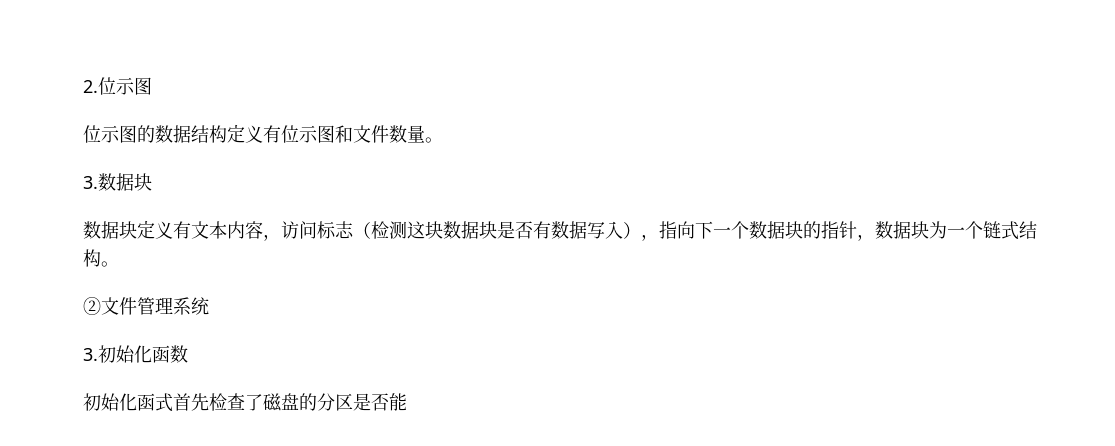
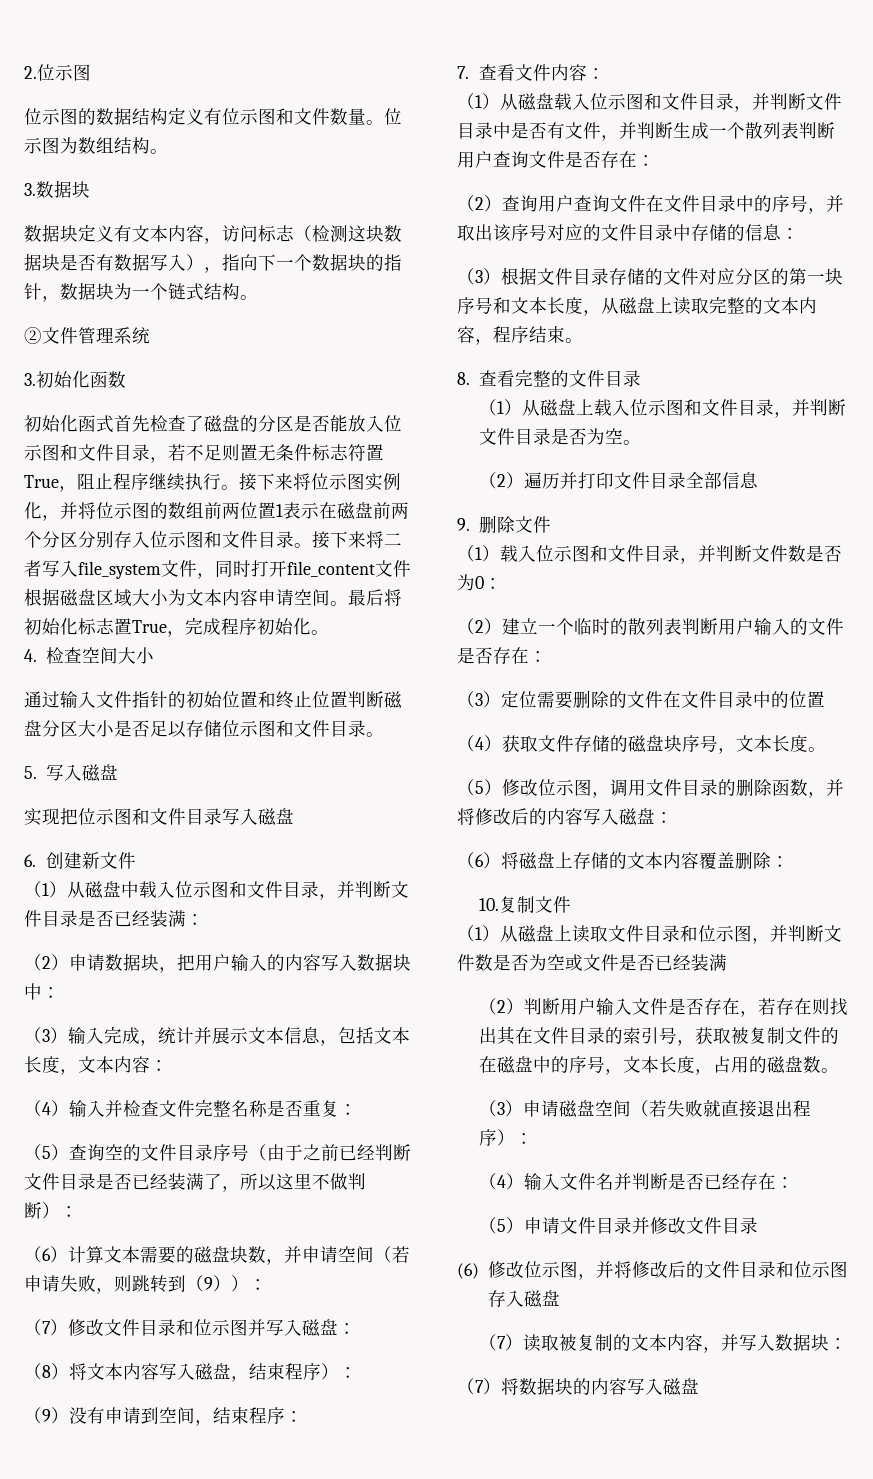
(443, 140) none -> [384,108,402,125] [24,137,168,154] 位示图为数组结构。
(407, 402) none -> [348,415,402,432] [24,444,384,463] [24,473,401,492] [24,502,409,521] [24,531,402,549] [24,560,411,579] [24,588,402,607] [24,617,329,637] [24,647,154,664] [24,691,403,709] [24,720,384,738] [24,764,118,782] [24,808,294,826] [24,852,136,869] [24,881,409,900] [24,910,204,927] [24,953,411,973] [24,983,60,1000] [24,1026,410,1046] [24,1056,168,1075] [24,1099,357,1117] [24,1144,411,1161] [24,1173,366,1192] [24,1202,78,1219] [24,1246,410,1265] [24,1275,267,1294] [24,1319,356,1337] [24,1363,357,1382] [24,1407,303,1426] [457,64,605,81] [457,93,842,112] [457,122,835,141] [457,151,655,168] [457,195,844,214] [457,224,799,242] [457,267,843,285] [457,296,817,316] [457,326,583,345] [457,369,641,387] [478,399,846,418] [478,428,641,445] [478,472,758,489] [457,515,551,533] [457,545,842,564] [457,574,502,591] [457,618,844,635] [457,647,547,664] [457,690,825,709] [457,735,826,754] [457,778,844,798] [457,808,673,826] [457,851,789,870] [478,896,571,913] [457,925,842,944] [457,954,727,971] [478,998,848,1017] [478,1026,839,1046] [478,1056,839,1075] [478,1099,811,1118] [478,1129,533,1146] [478,1173,794,1190] [478,1217,758,1234] [457,1261,848,1280] [487,1290,560,1308] [478,1333,847,1353] [457,1377,699,1396] 放入位示图和文件目录，若不足则置无条件标志符置True，阻止程序继续执行。接下来将位示图实例化，并将位示图的数组前两位置1表示在磁盘前两个分区分别存入位示图和文件目录。接下来将二者写入file_system文件，同时打开file_content文件根据磁盘区域大小为文本内容申请空间。最后将初始化标志置True，完成程序初始化。 // 4.检查空间大小 // 通过输入文件指针的初始位置和终止位置判断磁盘分区大小是否足以存储位示图和文件目录。 // 5.写入磁盘 // 实现把位示图和文件目录写入磁盘 // 6.创建新文件 // （1）从磁盘中载入位示图和文件目录，并判断文件目录是否已经装满： // （2）申请数据块，把用户输入的内容写入数据块中： // （3）输入完成，统计并展示文本信息，包括文本长度，文本内容： // （4）输入并检查文件完整名称是否重复： // （5）查询空的文件目录序号（由于之前已经判断文件目录是否已经装满了，所以这里不做判断）： // （6）计算文本需要的磁盘块数，并申请空间（若申请失败，则跳转到（9））： // （7）修改文件目录和位示图并写入磁盘： // （8）将文本内容写入磁盘，结束程序）： // （9）没有申请到空间，结束程序： // 7.查看文件内容： // （1）从磁盘载入位示图和文件目录，并判断文件目录中是否有文件，并判断生成一个散列表判断用户查询文件是否存在： // （2）查询用户查询文件在文件目录中的序号，并取出该序号对应的文件目录中存储的信息： // （3）根据文件目录存储的文件对应分区的第一块序号和文本长度，从磁盘上读取完整的文本内容，程序结束。 // 8.查看完整的文件目录 // （1）从磁盘上载入位示图和文件目录，并判断文件目录是否为空。 // （2）遍历并打印文件目录全部信息 // 9.删除文件 // （1）载入位示图和文件目录，并判断文件数是否为0： // （2）建立一个临时的散列表判断用户输入的文件是否存在： // （3）定位需要删除的文件在文件目录中的位置 // （4）获取文件存储的磁盘块序号，文本长度。 // （5）修改位示图，调用文件目录的删除函数，并将修改后的内容写入磁盘： // （6）将磁盘上存储的文本内容覆盖删除： // 10.复制文件 // （1）从磁盘上读取文件目录和位示图，并判断文件数是否为空或文件是否已经装满 // （2）判断用户输入文件是否存在，若存在则找出其在文件目录的索引号，获取被复制文件的在磁盘中的序号，文本长度，占用的磁盘数。 // （3）申请磁盘空间（若失败就直接退出程序）： // （4）输入文件名并判断是否已经存在： // （5）申请文件目录并修改文件目录 // (6)修改位示图，并将修改后的文件目录和位示图存入磁盘 // （7）读取被复制的文本内容，并写入数据块： // （7）将数据块的内容写入磁盘

